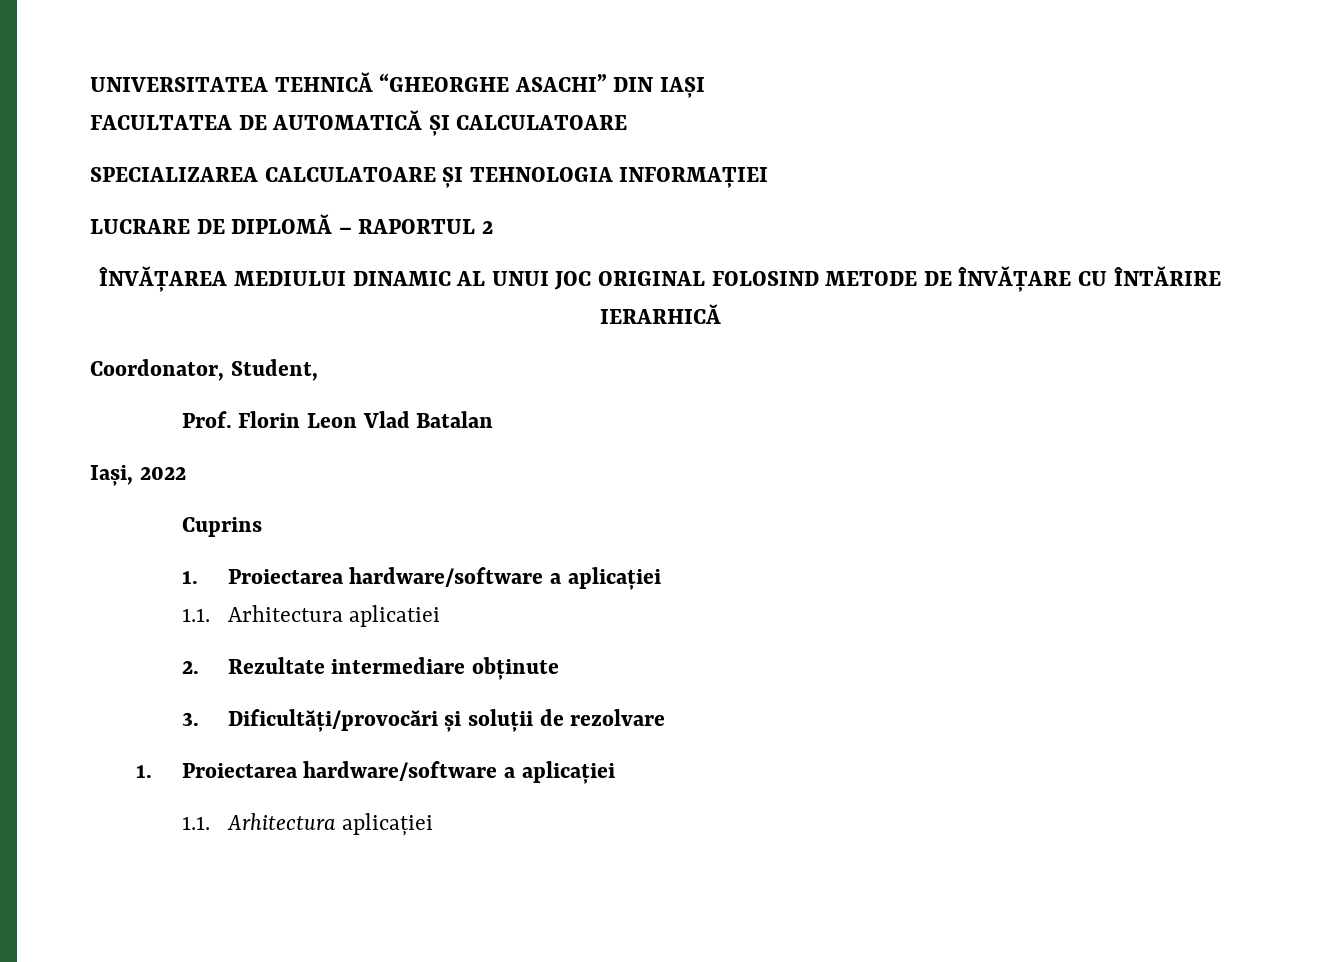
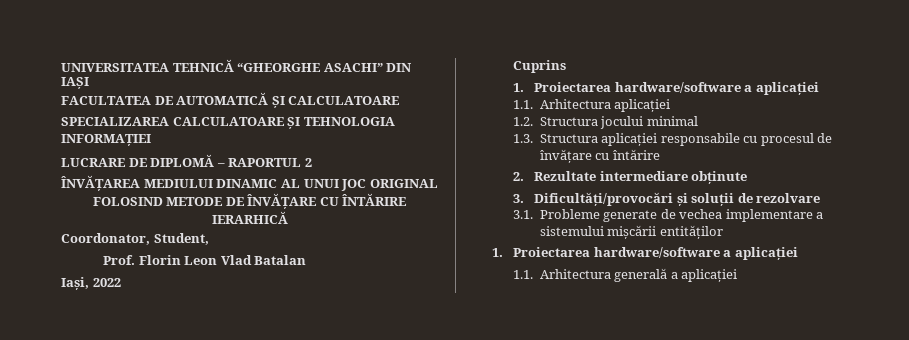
[349,605,441,627] aplicatiei -> [614,99,671,112] [513,116,698,129] [513,133,833,146] [539,149,660,163] aplicației // 1.2. Structura jocului minimal // 1.3. Structura aplicației responsabile cu procesul de învățare cu întărire
[135,761,615,784] [181,813,336,830] // 1. Proiectarea hardware/software a aplicației // 1.1. Arhitectura -> [513,209,824,222] [539,225,723,239] [492,247,798,260] [513,268,678,282] // 3.1. Probleme generate de vechea implementare a sistemului mișcării entităților // 1. Proiectarea hardware/software a aplicației // 1.1. Arhitectura generală a

